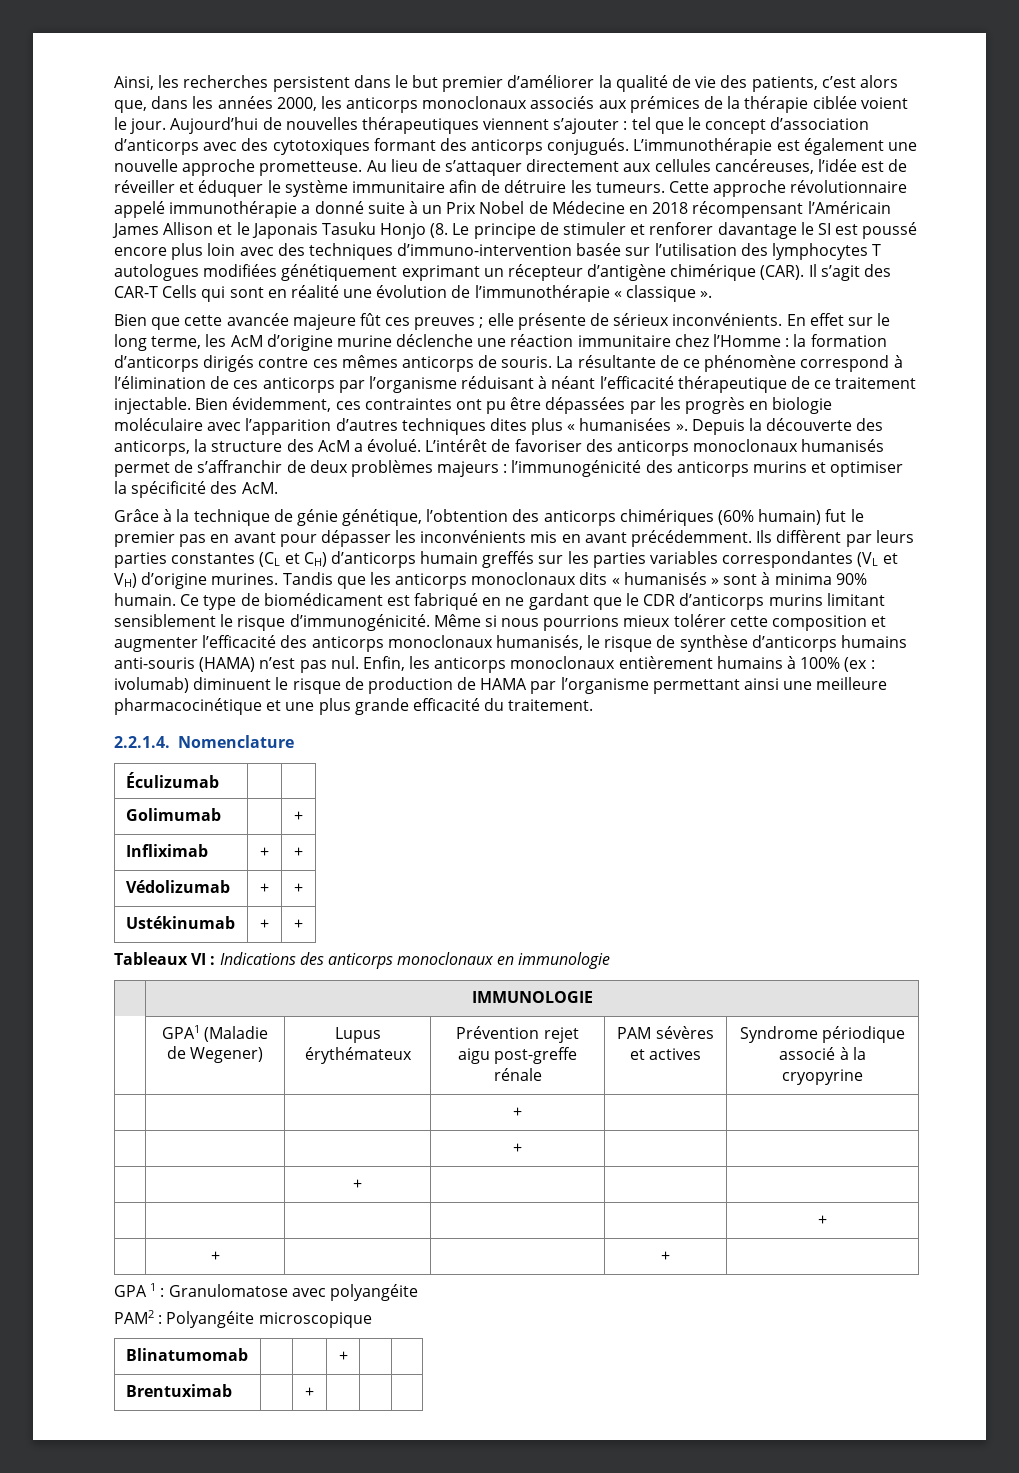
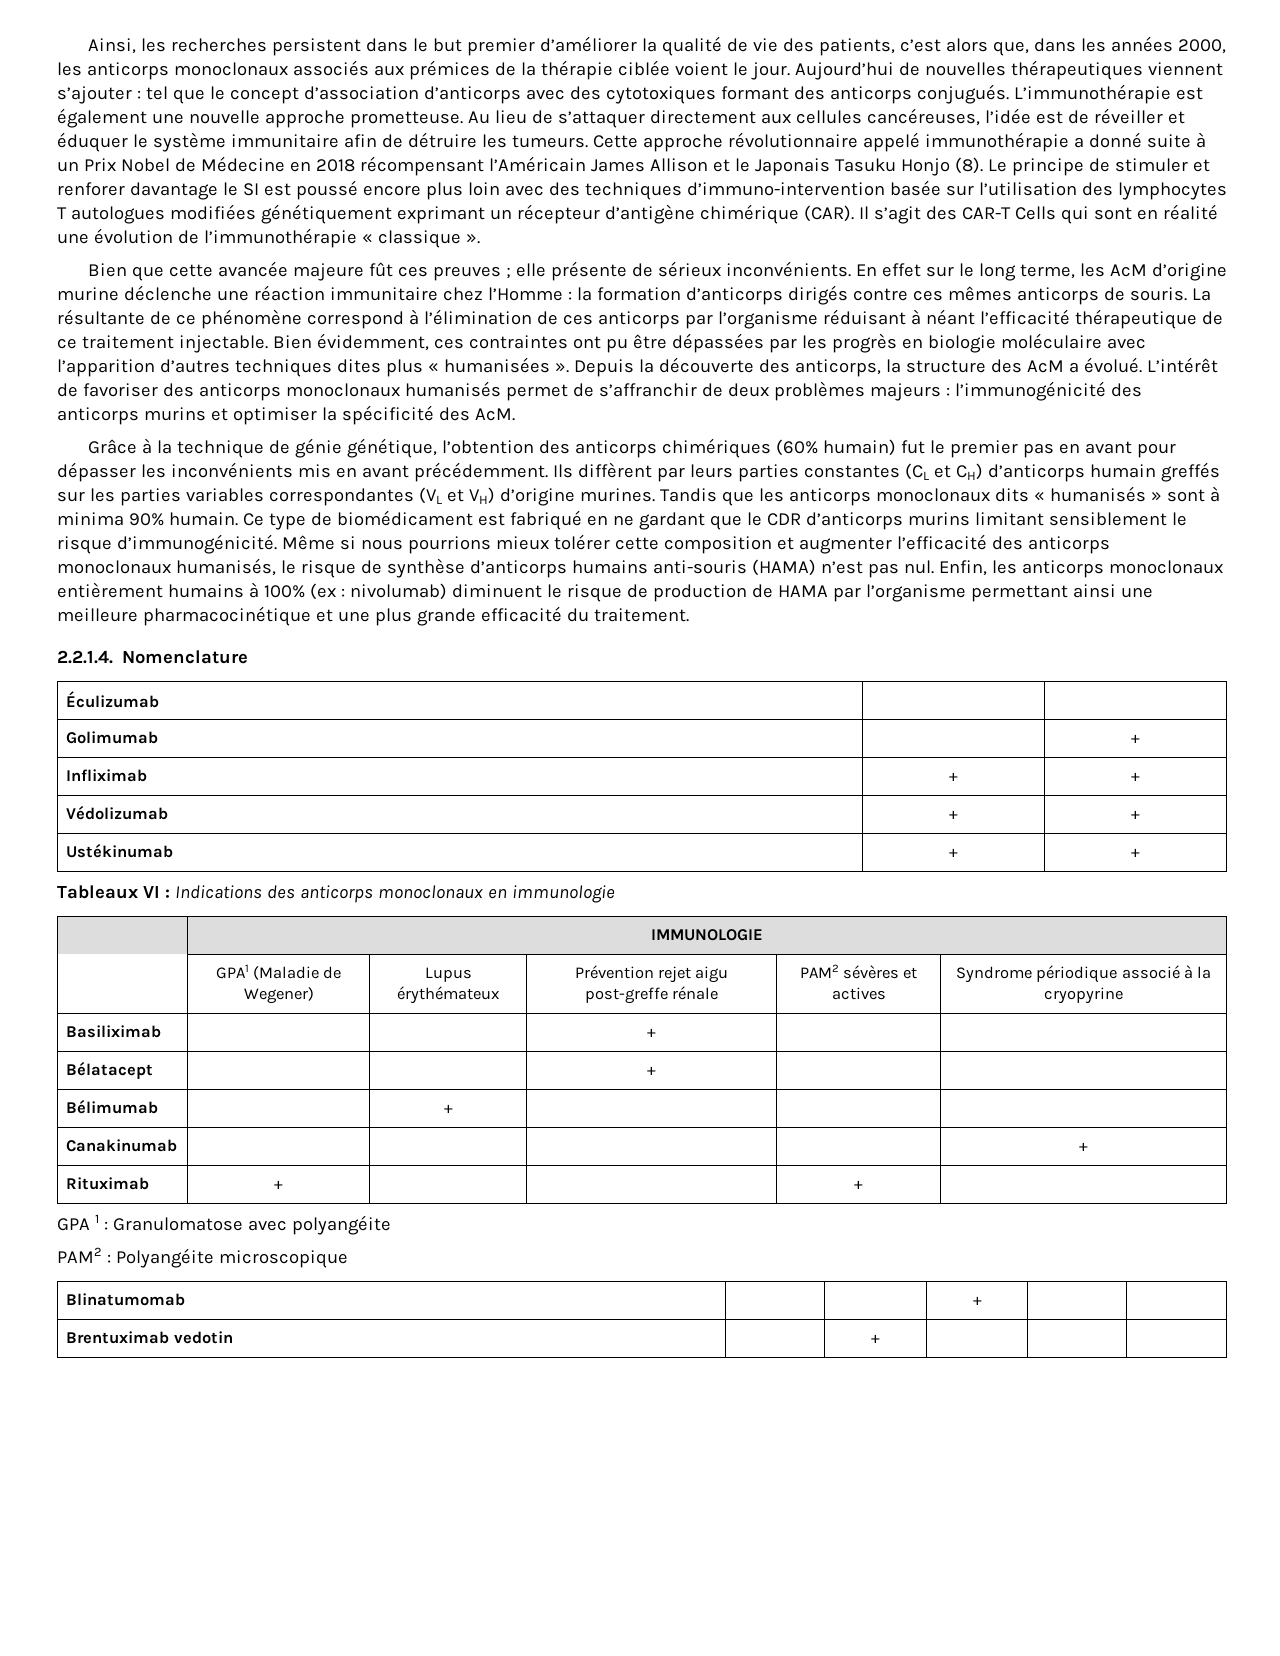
[430,223,449,238] (8. -> [954,157,983,174] (8).
[114,677,189,693] ivolumab) -> [349,583,447,600] nivolumab)
[617,1027,652,1039] PAM -> [799,964,839,978] PAM2
[513,1107,522,1117] [513,1143,522,1153] | | | + | | // | | | + | | // -> [66,1025,162,1038] [647,1028,657,1037] [66,1061,154,1079] [647,1066,657,1075] [66,1099,159,1114] Basiliximab | | | + | | // Bélatacept | | | + | | // Bélimumab
[818,1215,827,1225] | | | | | + // -> [66,1139,178,1152] [1079,1142,1088,1151] [66,1177,150,1190] Canakinumab | | | | | + // Rituximab
(232, 1390) none -> [173,1331,233,1344] vedotin

